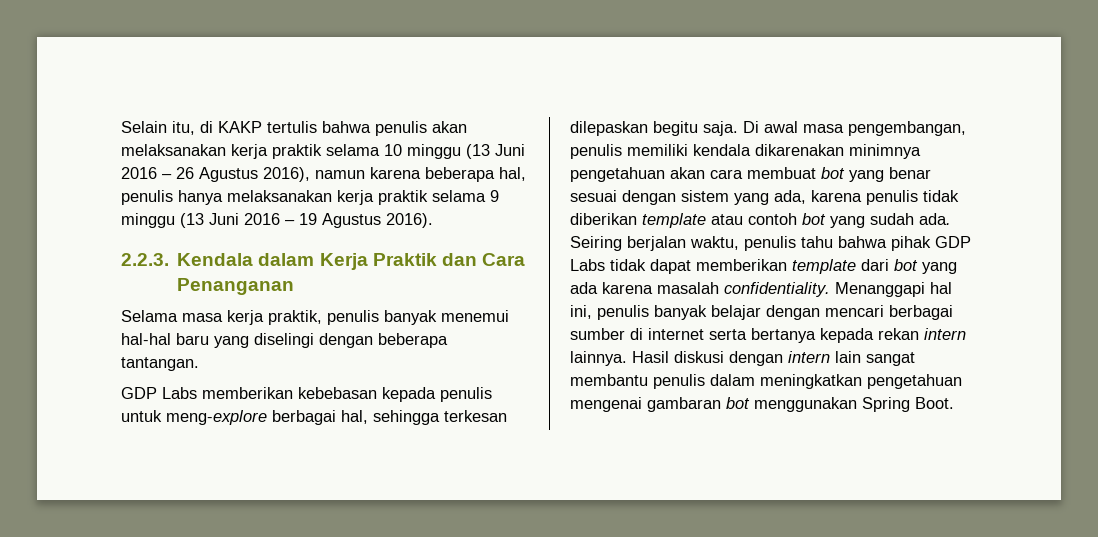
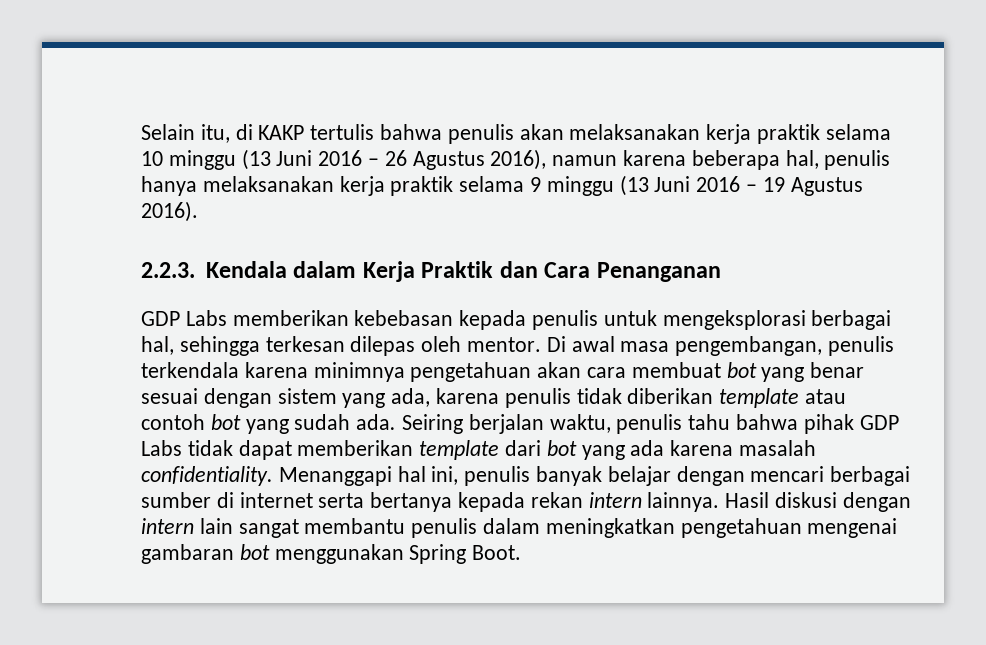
[121,310,509,325] [121,333,448,348] [121,357,199,371] // Selama masa kerja praktik, penulis banyak menemui hal-hal baru yang diselingi dengan beberapa tantangan. -> (721, 272) none
[166,410,267,425] meng-explore -> [662,310,806,330] mengeksplorasi
[570,121,738,136] dilepaskan begitu saja. -> [350,336,542,356] dilepas oleh mentor.
[627,144,844,156] memiliki kendala dikarenakan -> [141,362,308,378] terkendala karena

